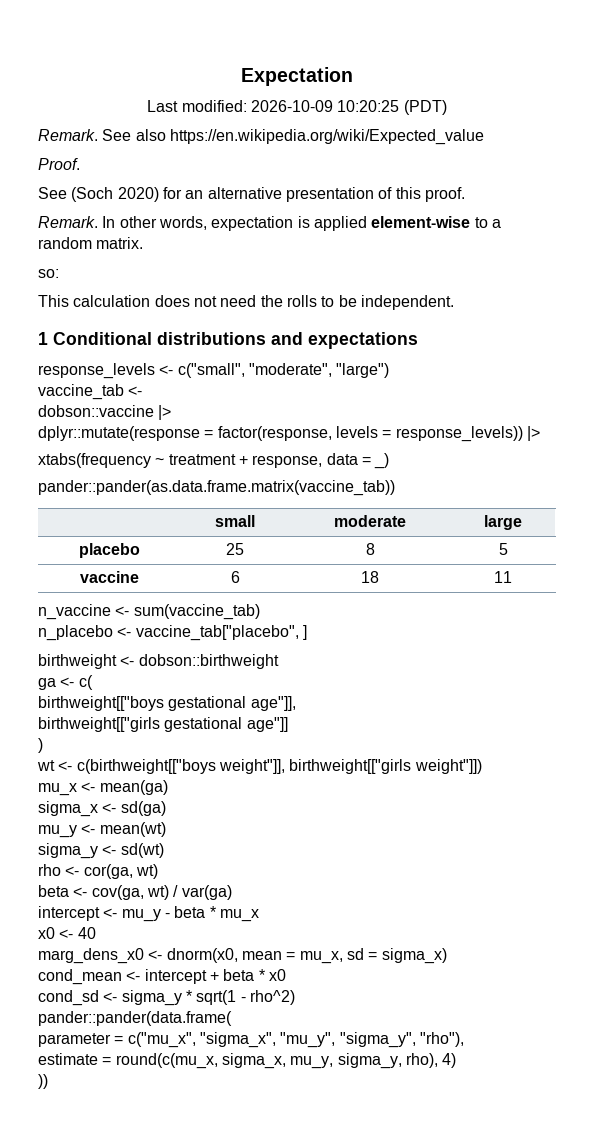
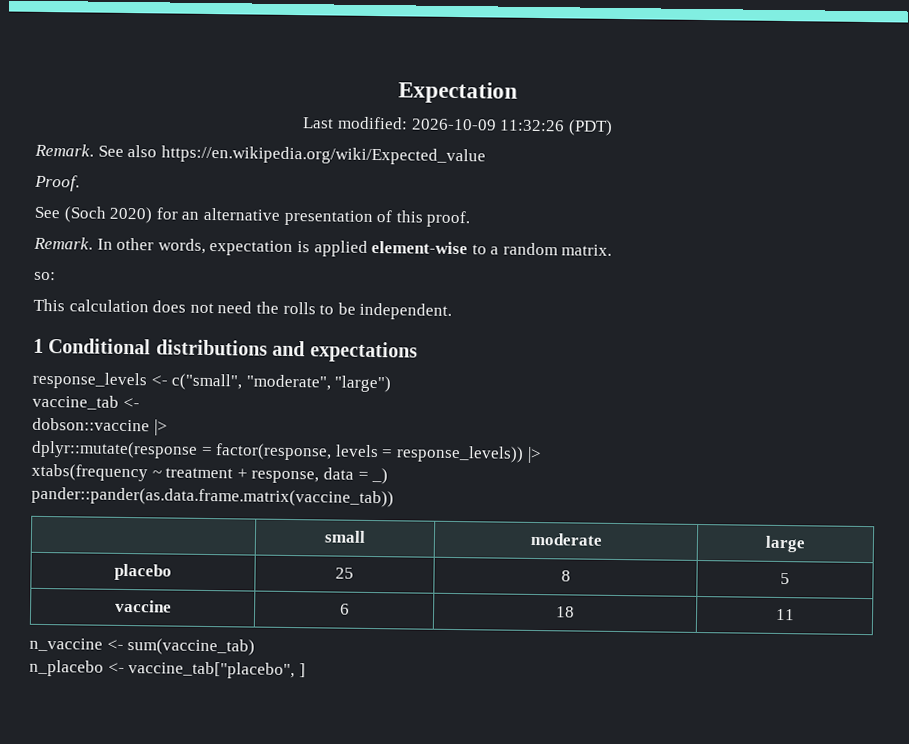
[337,100,400,112] 10:20:25 -> [499,119,566,132] 11:32:26
[38,654,279,669] [38,675,93,690] [38,696,296,711] [38,717,288,732] [38,738,43,753] [37,759,482,774] [38,780,168,796] [38,801,166,817] [38,822,166,838] [38,843,164,859] [38,864,158,879] [38,885,232,900] [38,906,259,922] [38,927,96,939] [38,948,447,964] [38,969,286,985] [38,990,295,1006] [38,1011,232,1026] [38,1032,464,1048] [38,1053,457,1069] [38,1074,48,1089] // birthweight <- dobson::birthweight // ga <- c( // birthweight[["boys gestational age"]], // birthweight[["girls gestational age"]] // ) // wt <- c(birthweight[["boys weight"]], birthweight[["girls weight"]]) // mu_x <- mean(ga) // sigma_x <- sd(ga) // mu_y <- mean(wt) // sigma_y <- sd(wt) // rho <- cor(ga, wt) // beta <- cov(ga, wt) / var(ga) // intercept <- mu_y - beta * mu_x // x0 <- 40 // marg_dens_x0 <- dnorm(x0, mean = mu_x, sd = sigma_x) // cond_mean <- intercept + beta * x0 // cond_sd <- sigma_y * sqrt(1 - rho^2) // pander::pander(data.frame( // parameter = c("mu_x", "sigma_x", "mu_y", "sigma_y", "rho"), // estimate = round(c(mu_x, sigma_x, mu_y, sigma_y, rho), 4) // )) -> (306, 670) none

